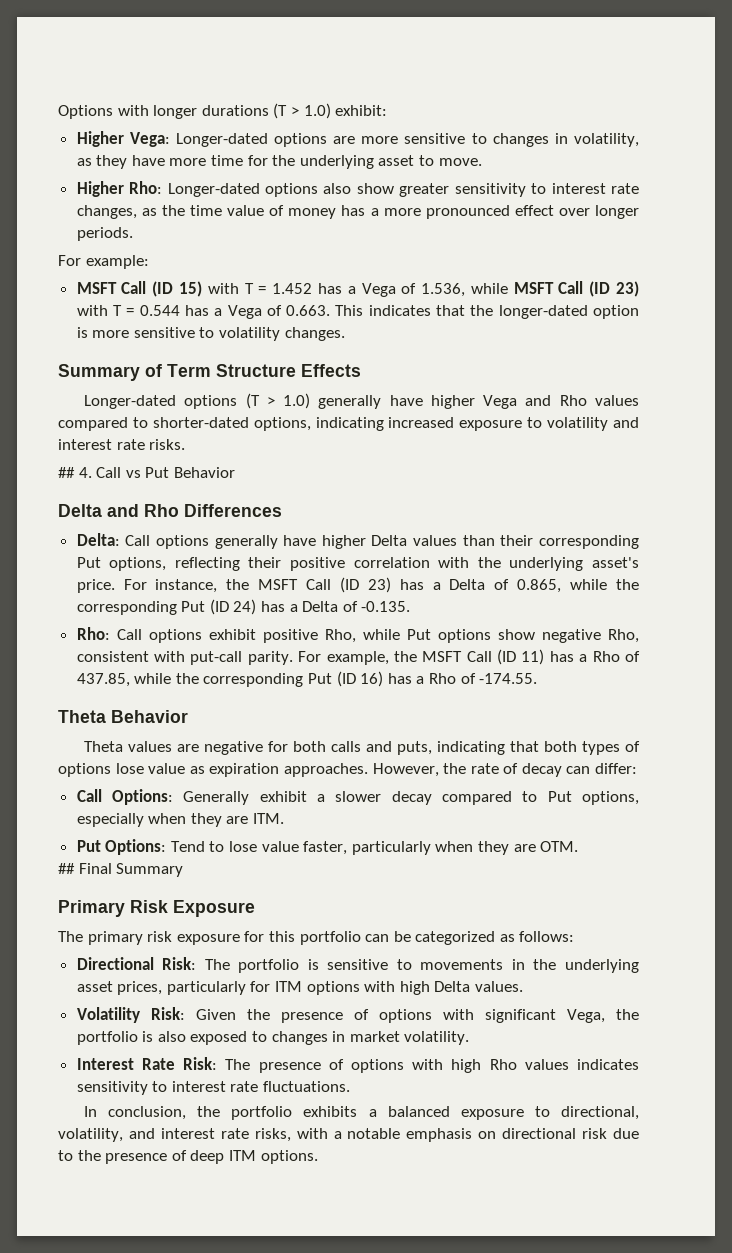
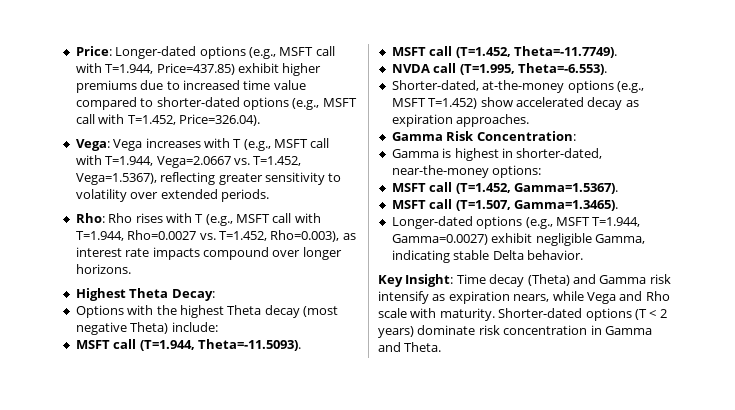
[58,103,388,119] [76,131,639,147] [76,155,482,169] [76,181,639,197] [76,205,639,219] [76,227,133,241] [58,255,149,269] [76,281,639,297] [76,305,640,319] [76,327,345,341] [58,364,361,381] [84,393,639,409] [58,417,639,431] [58,439,186,450] [58,467,235,478] [58,504,282,517] [76,533,639,549] [76,557,639,571] [76,577,639,593] [76,599,411,615] [76,627,639,643] [76,649,640,665] [76,671,538,687] [58,710,188,723] [84,741,640,755] [58,763,638,777] [76,789,639,805] [76,813,285,827] [76,839,579,855] [58,863,184,877] [58,900,255,917] [58,931,575,945] [76,957,639,973] [76,981,524,995] [76,1007,639,1023] [76,1031,470,1045] [76,1057,639,1073] [76,1081,351,1095] [84,1106,640,1120] [58,1128,639,1142] [58,1150,318,1164] Options with longer durations (T > 1.0) exhibit: // Higher Vega: Longer-dated options are more sensitive to changes in volatility, as they have more time for the underlying asset to move. // Higher Rho: Longer-dated options also show greater sensitivity to interest rate changes, as the time value of money has a more pronounced effect over longer periods. // For example: // MSFT Call (ID 15) with T = 1.452 has a Vega of 1.536, while MSFT Call (ID 23) with T = 0.544 has a Vega of 0.663. This indicates that the longer-dated option is more sensitive to volatility changes. // Summary of Term Structure Effects // Longer-dated options (T > 1.0) generally have higher Vega and Rho values compared to shorter-dated options, indicating increased exposure to volatility and interest rate risks. // ## 4. Call vs Put Behavior // Delta and Rho Differences // Delta: Call options generally have higher Delta values than their corresponding Put options, reflecting their positive correlation with the underlying asset's price. For instance, the MSFT Call (ID 23) has a Delta of 0.865, while the corresponding Put (ID 24) has a Delta of -0.135. // Rho: Call options exhibit positive Rho, while Put options show negative Rho, consistent with put-call parity. For example, the MSFT Call (ID 11) has a Rho of 437.85, while the corresponding Put (ID 16) has a Rho of -174.55. // Theta Behavior // Theta values are negative for both calls and puts, indicating that both types of options lose value as expiration approaches. However, the rate of decay can differ: // Call Options: Generally exhibit a slower decay compared to Put options, especially when they are ITM. // Put Options: Tend to lose value faster, particularly when they are OTM. // ## Final Summary // Primary Risk Exposure // The primary risk exposure for this portfolio can be categorized as follows: // Directional Risk: The portfolio is sensitive to movements in the underlying asset prices, particularly for ITM options with high Delta values. // Volatility Risk: Given the presence of options with significant Vega, the portfolio is also exposed to changes in market volatility. // Interest Rate Risk: The presence of options with high Rho values indicates sensitivity to interest rate fluctuations. // In conclusion, the portfolio exhibits a balanced exposure to directional, volatility, and interest rate risks, with a notable emphasis on directional risk due to the presence of deep ITM options. -> [75,46,335,59] [75,63,322,76] [75,80,306,93] [75,97,357,110] [75,114,260,126] [75,138,330,151] [75,155,302,168] [75,172,342,185] [75,189,269,202] [75,213,321,226] [75,230,356,242] [75,247,342,260] [75,264,131,274] [75,288,215,301] [75,305,338,318] [75,322,218,335] [75,339,301,351] [391,46,617,58] [391,63,607,75] [391,80,644,93] [391,97,639,110] [391,114,530,127] [391,131,576,141] [391,148,603,161] [391,165,542,178] [391,182,618,194] [391,199,618,211] [391,216,641,229] [391,233,645,246] [391,250,583,263] [378,274,671,287] [378,291,670,304] [378,308,667,321] [378,325,652,338] [378,342,442,352] Price: Longer-dated options (e.g., MSFT call with T=1.944, Price=437.85) exhibit higher premiums due to increased time value compared to shorter-dated options (e.g., MSFT call with T=1.452, Price=326.04). // Vega: Vega increases with T (e.g., MSFT call with T=1.944, Vega=2.0667 vs. T=1.452, Vega=1.5367), reflecting greater sensitivity to volatility over extended periods. // Rho: Rho rises with T (e.g., MSFT call with T=1.944, Rho=0.0027 vs. T=1.452, Rho=0.003), as interest rate impacts compound over longer horizons. // Highest Theta Decay: // Options with the highest Theta decay (most negative Theta) include: // MSFT call (T=1.944, Theta=-11.5093). // MSFT call (T=1.452, Theta=-11.7749). // NVDA call (T=1.995, Theta=-6.553). // Shorter-dated, at-the-money options (e.g., MSFT T=1.452) show accelerated decay as expiration approaches. // Gamma Risk Concentration: // Gamma is highest in shorter-dated, near-the-money options: // MSFT call (T=1.452, Gamma=1.5367). // MSFT call (T=1.507, Gamma=1.3465). // Longer-dated options (e.g., MSFT T=1.944, Gamma=0.0027) exhibit negligible Gamma, indicating stable Delta behavior. // Key Insight: Time decay (Theta) and Gamma risk intensify as expiration nears, while Vega and Rho scale with maturity. Shorter-dated options (T < 2 years) dominate risk concentration in Gamma and Theta.

